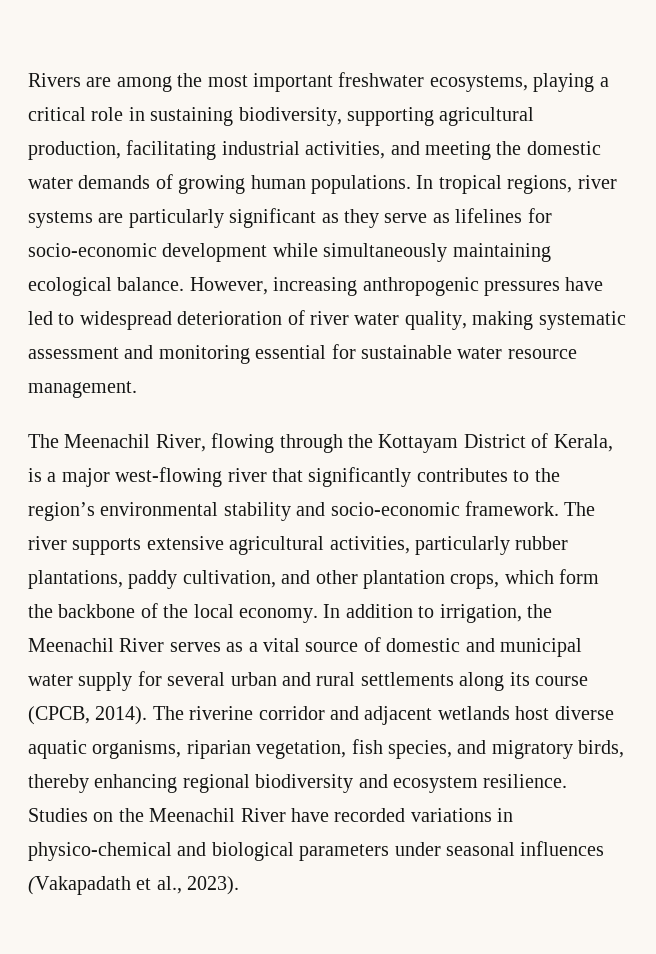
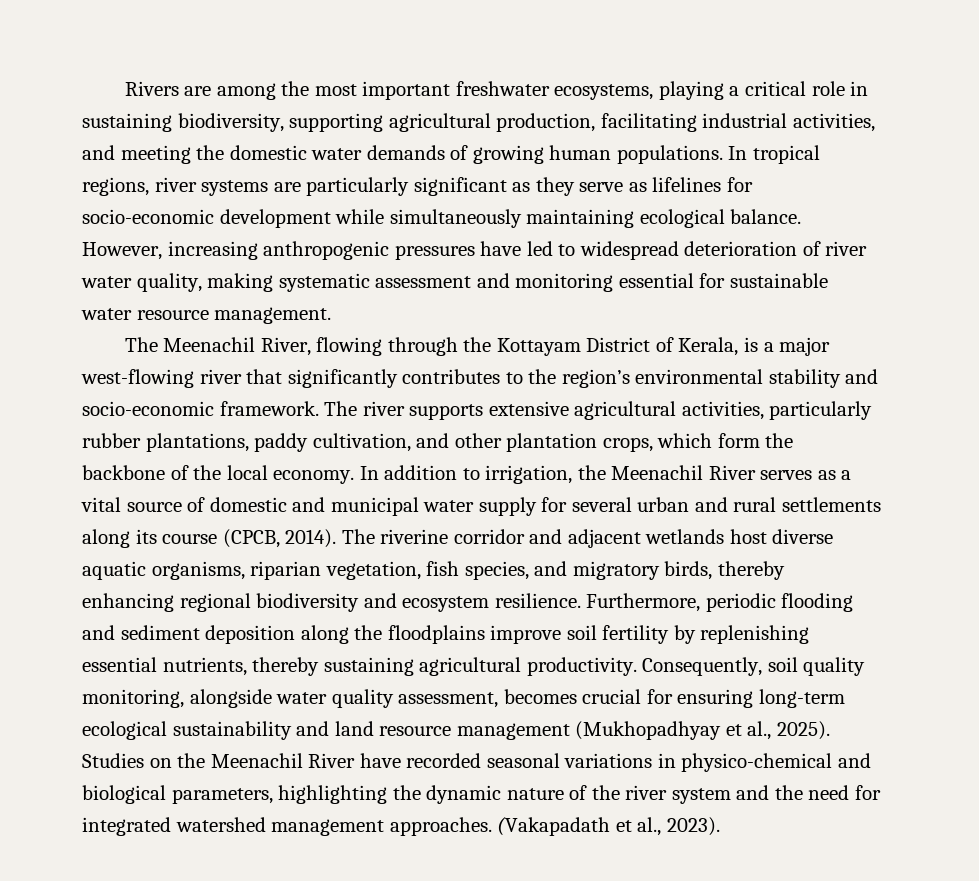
(568, 781) none -> [586,593,854,612] [82,625,810,644] [82,657,866,676] [82,689,845,708] [82,721,830,740] Furthermore, periodic flooding and sediment deposition along the floodplains improve soil fertility by replenishing essential nutrients, thereby sustaining agricultural productivity. Consequently, soil quality monitoring, alongside water quality assessment, becomes crucial for ensuring long-term ecological sustainability and land resource management (Mukhopadhyay et al., 2025).
(406, 815) none -> [486,753,560,768] seasonal
[299,841,605,861] parameters under seasonal influences -> [171,785,881,804] [82,817,492,836] parameters, highlighting the dynamic nature of the river system and the need for integrated watershed management approaches.

